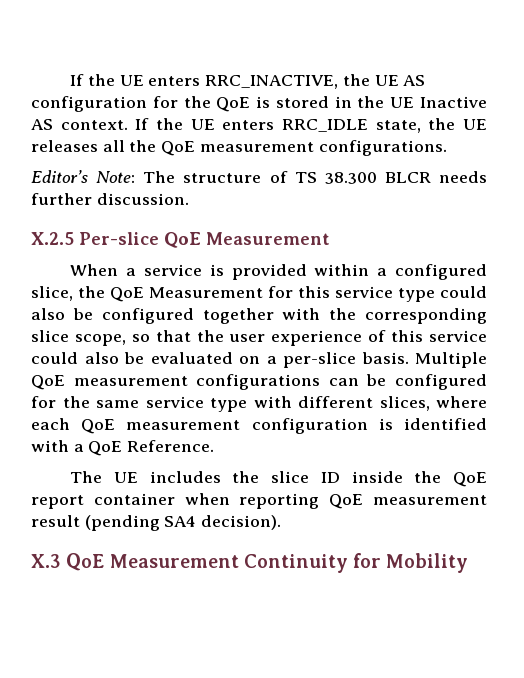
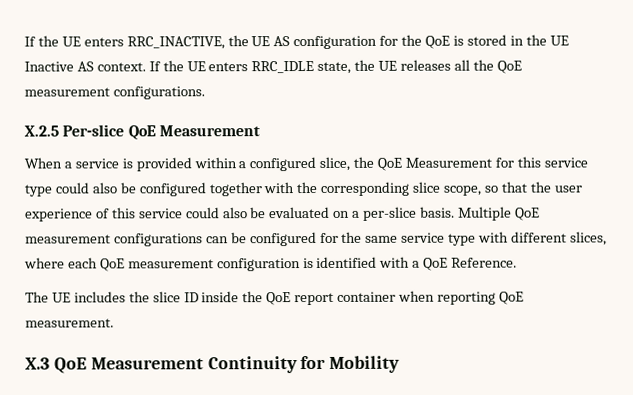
[31,170,487,184] [31,193,189,205] // Editor’s Note: The structure of TS 38.300 BLCR needs further discussion. -> (205, 93) none
[373,495,488,505] [31,515,282,531] measurement result (pending SA4 decision). -> [25,318,114,328] measurement.

